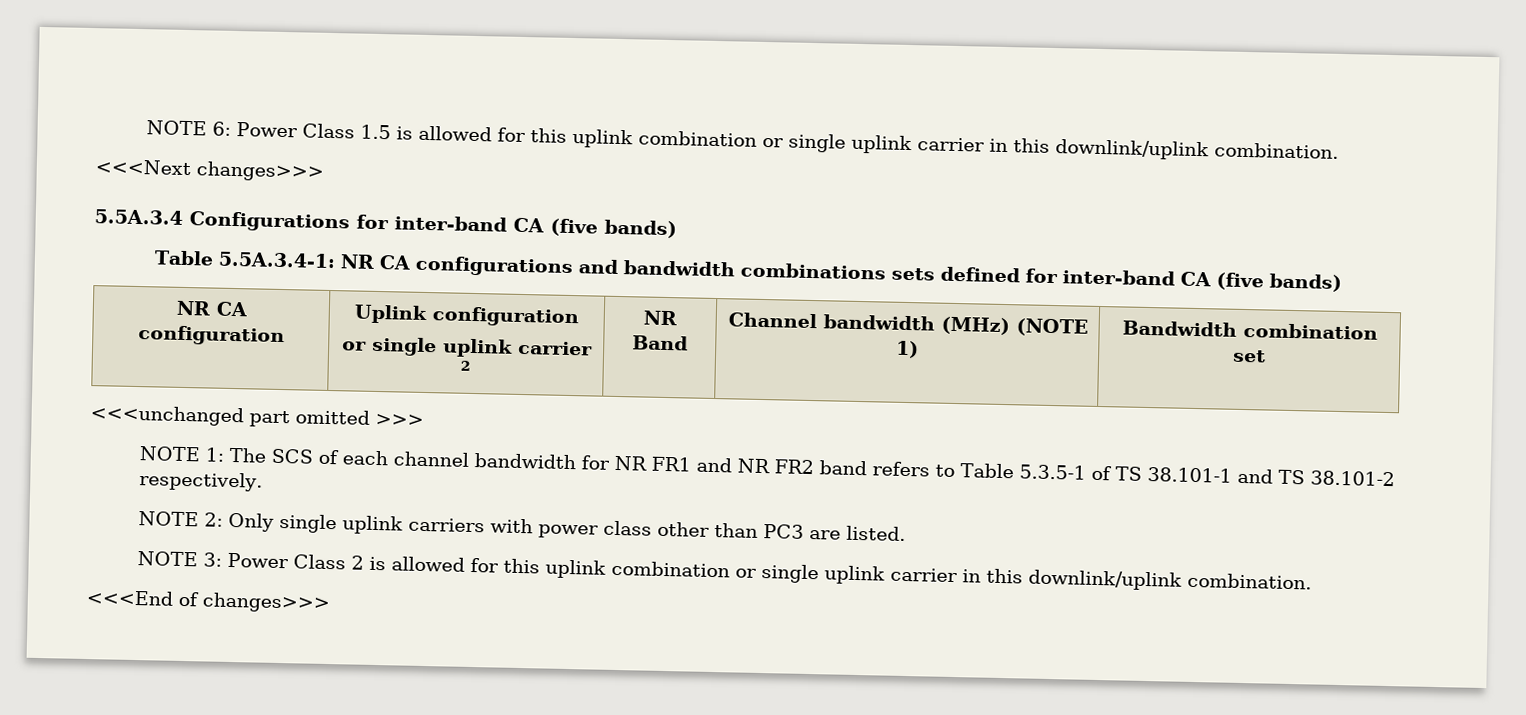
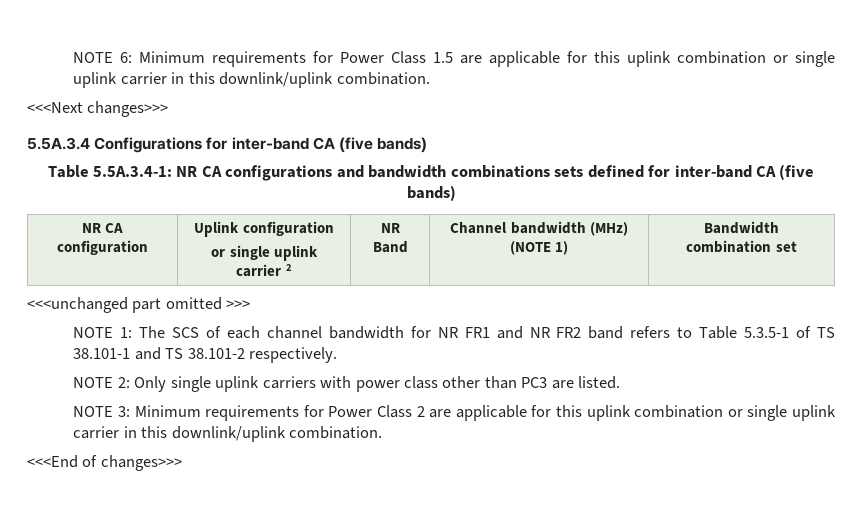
(231, 128) none -> [139,51,334,67] Minimum requirements for
[395,125,492,142] is allowed -> [460,51,561,67] are applicable
(222, 559) none -> [134,405,324,421] Minimum requirements for
[368,556,465,572] is allowed -> [429,405,527,421] are applicable

